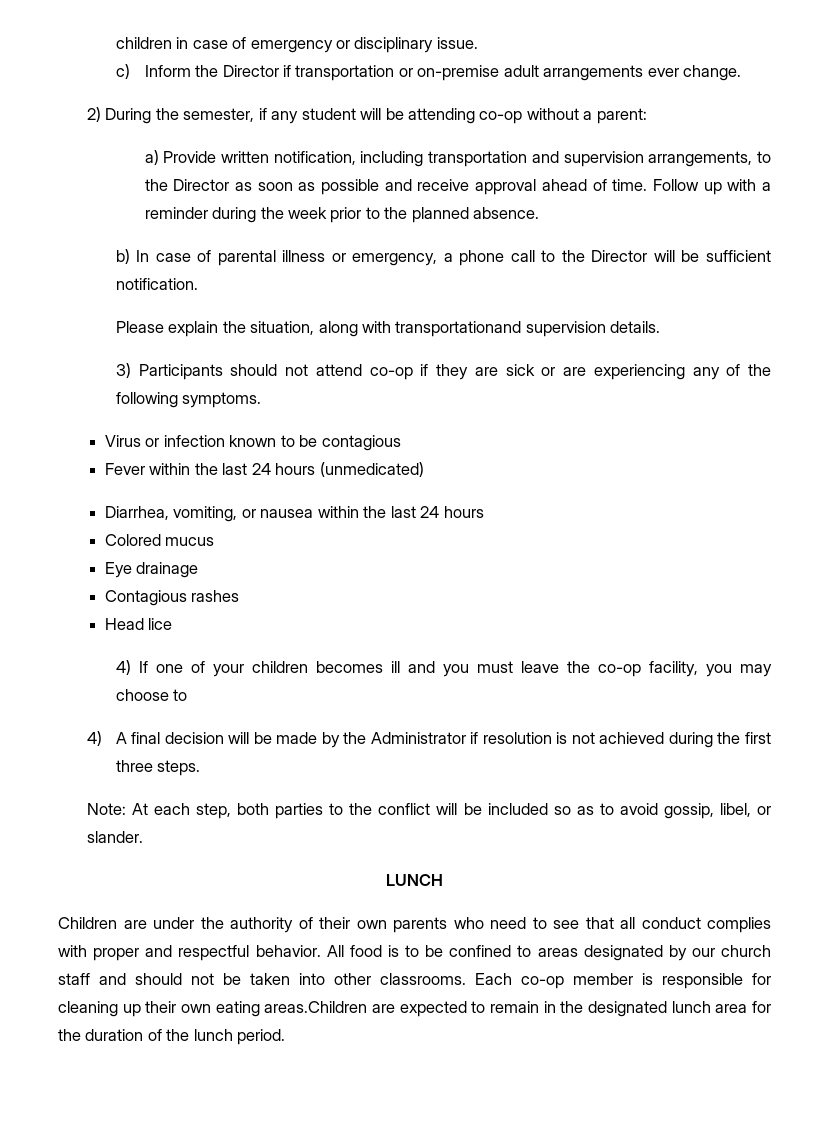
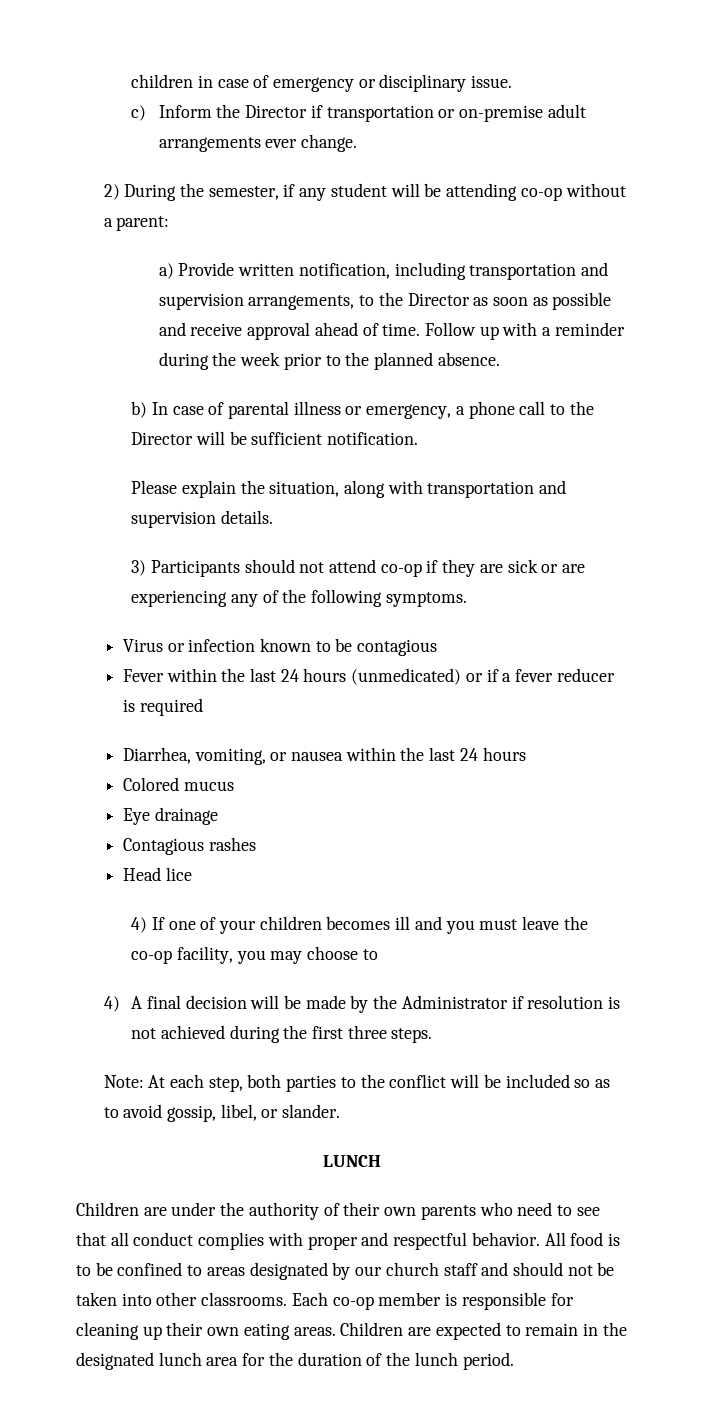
[395,321,522,337] transportationand -> [427,480,567,498] transportation and
(424, 469) none -> [465,668,615,682] [122,698,203,716] or if a fever reducer is required
[264,1001,368,1013] areas.Children -> [293,1322,404,1336] areas. Children

